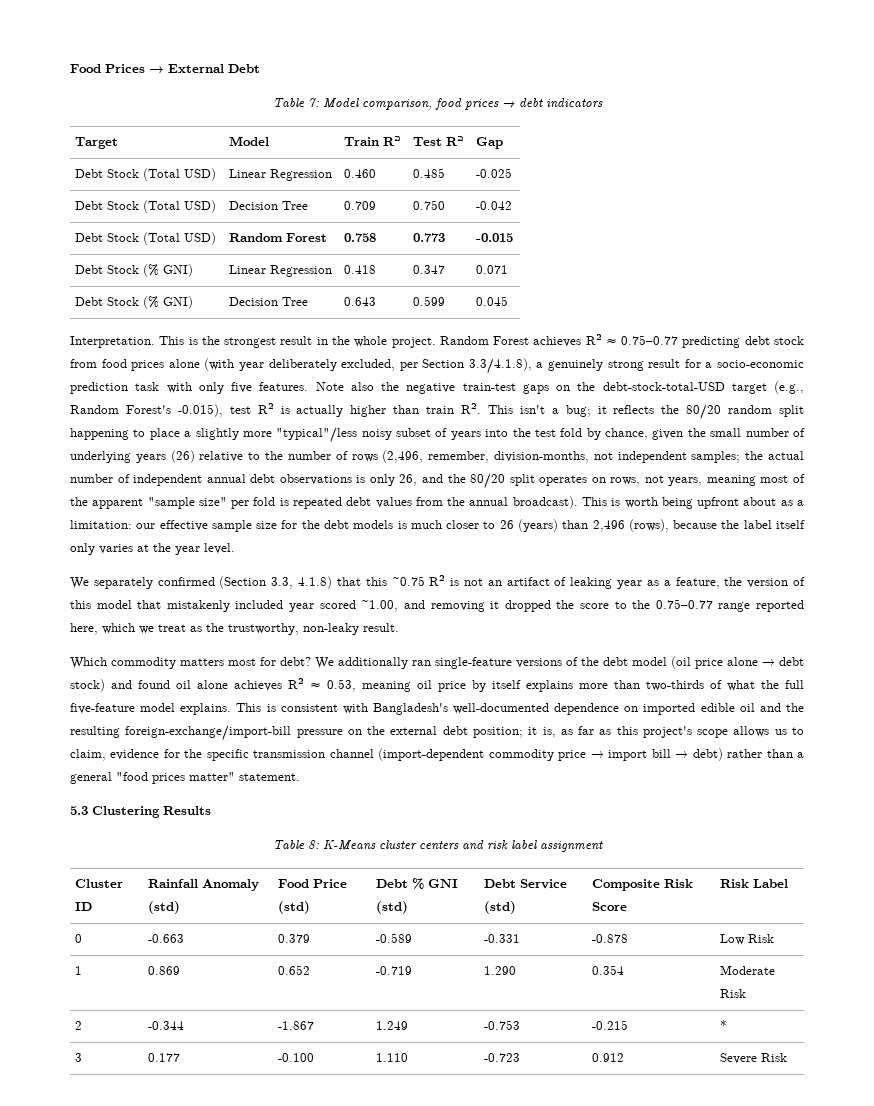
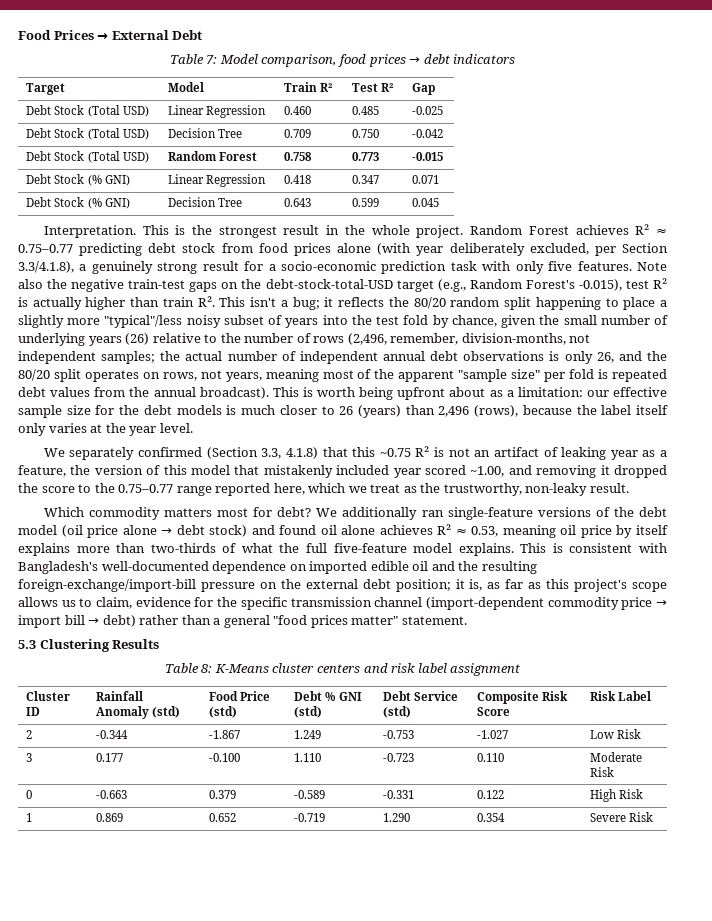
(789, 883) none -> [26,730,33,739] [96,730,129,739] [209,730,241,739] [294,730,322,739] [383,730,415,739] [477,730,509,739] [590,729,642,739] [26,753,33,762] [96,753,124,762] [209,753,241,762] [294,753,322,762] [383,753,415,762] [477,753,505,762] [590,752,643,762] [590,767,615,777] // 2 | -0.344 | -1.867 | 1.249 | -0.753 | -1.027 | Low Risk // 3 | 0.177 | -0.100 | 1.110 | -0.723 | 0.110 | Moderate Risk
[592,934,629,943] [720,934,746,945] -0.878 | Low -> [477,790,505,799] [590,789,617,802] 0.122 | High
[720,965,776,975] [720,989,747,998] [75,1021,83,1030] [148,1021,185,1030] [278,1021,315,1030] [376,1021,409,1030] [484,1020,521,1030] [592,1020,629,1030] [720,1020,728,1030] [75,1053,83,1062] [148,1053,181,1062] [278,1053,315,1062] [376,1053,409,1062] [484,1053,521,1062] [592,1053,625,1062] | Moderate Risk // 2 | -0.344 | -1.867 | 1.249 | -0.753 | -0.215 | * // 3 | 0.177 | -0.100 | 1.110 | -0.723 | 0.912 -> (506, 817) none

